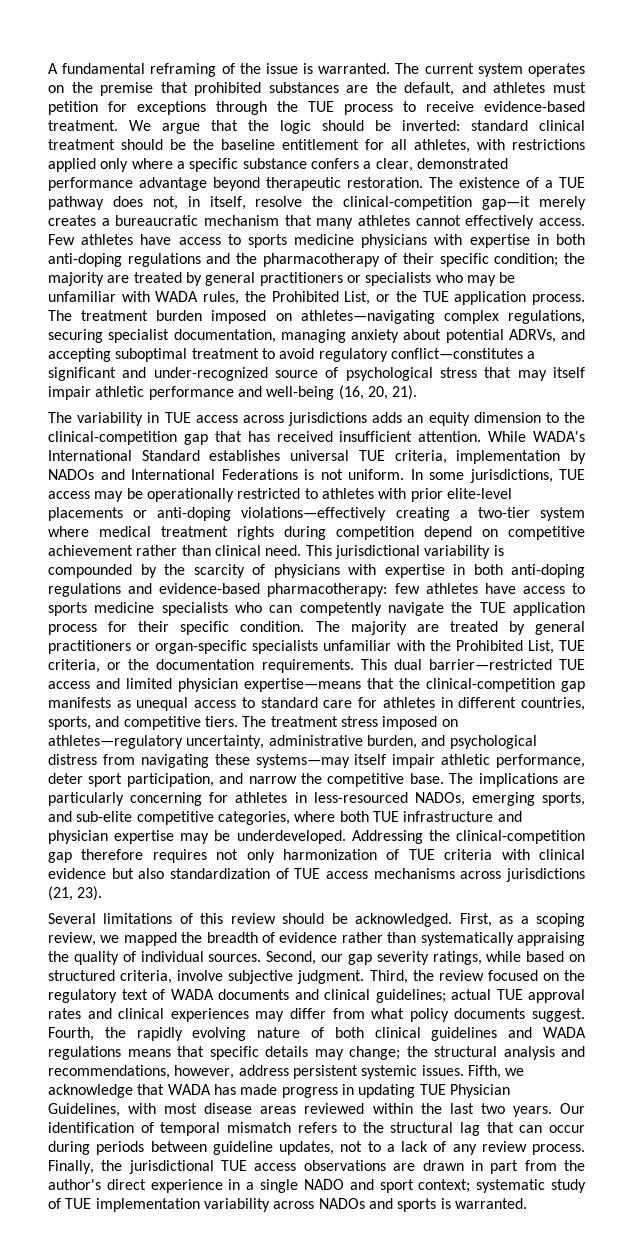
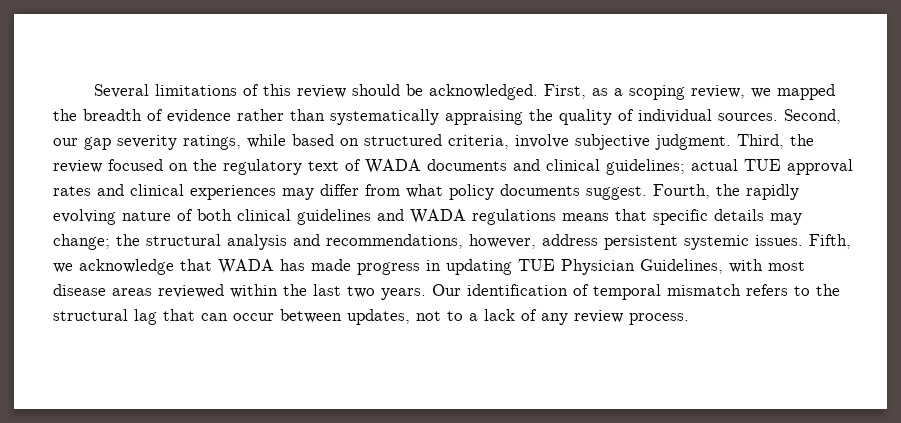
[48,63,585,77] [48,82,587,96] [48,101,585,115] [48,120,585,134] [48,139,585,153] [48,158,508,172] [48,177,585,191] [48,196,586,210] [48,215,585,229] [48,234,585,248] [48,253,585,267] [48,272,516,286] [48,291,586,305] [48,310,585,324] [48,329,585,343] [48,348,536,362] [48,367,585,381] [48,385,418,400] [48,412,585,426] [48,431,585,445] [48,450,586,464] [48,469,585,483] [48,488,512,502] [48,507,586,521] [48,526,585,540] [48,545,504,559] [48,564,585,578] [48,583,585,597] [48,602,585,616] [48,621,586,635] [48,640,585,654] [48,659,585,673] [48,678,585,692] [48,697,586,711] [48,716,458,730] [48,735,537,749] [48,754,585,768] [48,773,586,787] [48,792,585,806] [48,811,522,825] [48,830,585,844] [48,849,585,863] [48,868,585,882] [48,886,103,901] A fundamental reframing of the issue is warranted. The current system operates on the premise that prohibited substances are the default, and athletes must petition for exceptions through the TUE process to receive evidence-based treatment. We argue that the logic should be inverted: standard clinical treatment should be the baseline entitlement for all athletes, with restrictions applied only where a specific substance confers a clear, demonstrated performance advantage beyond therapeutic restoration. The existence of a TUE pathway does not, in itself, resolve the clinical-competition gap—it merely creates a bureaucratic mechanism that many athletes cannot effectively access. Few athletes have access to sports medicine physicians with expertise in both anti-doping regulations and the pharmacotherapy of their specific condition; the majority are treated by general practitioners or specialists who may be unfamiliar with WADA rules, the Prohibited List, or the TUE application process. The treatment burden imposed on athletes—navigating complex regulations, securing specialist documentation, managing anxiety about potential ADRVs, and accepting suboptimal treatment to avoid regulatory conflict—constitutes a significant and under-recognized source of psychological stress that may itself impair athletic performance and well-being (16, 20, 21). // The variability in TUE access across jurisdictions adds an equity dimension to the clinical-competition gap that has received insufficient attention. While WADA's International Standard establishes universal TUE criteria, implementation by NADOs and International Federations is not uniform. In some jurisdictions, TUE access may be operationally restricted to athletes with prior elite-level placements or anti-doping violations—effectively creating a two-tier system where medical treatment rights during competition depend on competitive achievement rather than clinical need. This jurisdictional variability is compounded by the scarcity of physicians with expertise in both anti-doping regulations and evidence-based pharmacotherapy: few athletes have access to sports medicine specialists who can competently navigate the TUE application process for their specific condition. The majority are treated by general practitioners or organ-specific specialists unfamiliar with the Prohibited List, TUE criteria, or the documentation requirements. This dual barrier—restricted TUE access and limited physician expertise—means that the clinical-competition gap manifests as unequal access to standard care for athletes in different countries, sports, and competitive tiers. The treatment stress imposed on athletes—regulatory uncertainty, administrative burden, and psychological distress from navigating these systems—may itself impair athletic performance, deter sport participation, and narrow the competitive base. The implications are particularly concerning for athletes in less-resourced NADOs, emerging sports, and sub-elite competitive categories, where both TUE infrastructure and physician expertise may be underdeveloped. Addressing the clinical-competition gap therefore requires not only harmonization of TUE criteria with clinical evidence but also standardization of TUE access mechanisms across jurisdictions (21, 23). // -> (94, 91) none
[48,1141,273,1155] during periods between guideline -> [280,309,342,323] between
[48,1160,586,1174] [48,1179,586,1193] [48,1198,527,1212] Finally, the jurisdictional TUE access observations are drawn in part from the author's direct experience in a single NADO and sport context; systematic study of TUE implementation variability across NADOs and sports is warranted. -> (689, 319) none

